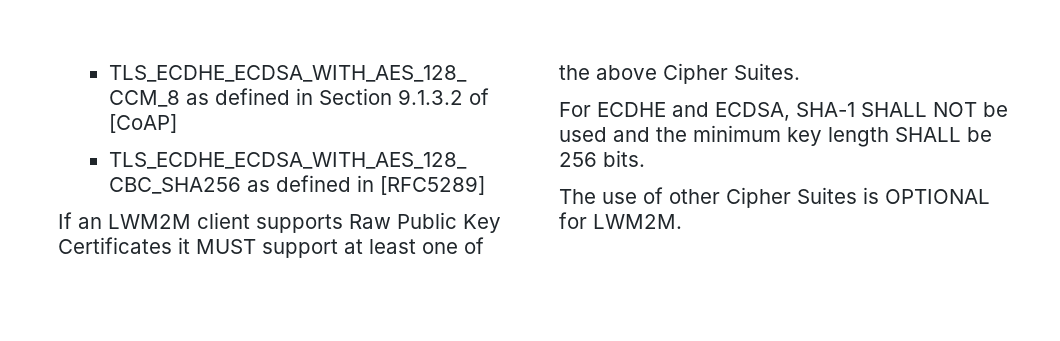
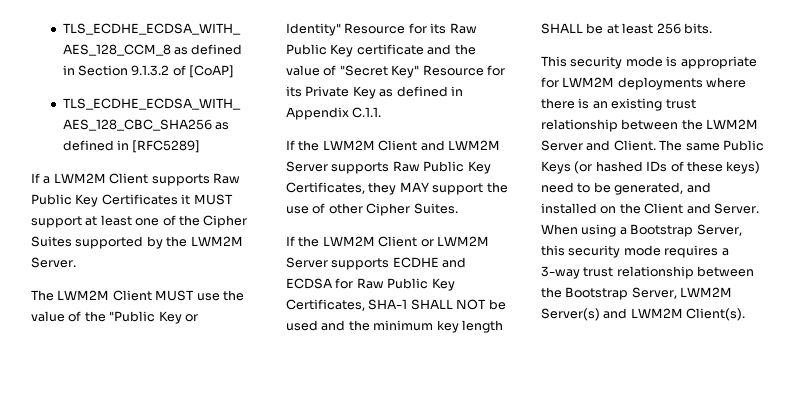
[78,212,250,229] an LWM2M client -> [43,173,149,184] a LWM2M Client
[596,63,800,84] [559,102,790,121] above Cipher Suites. // For ECDHE and ECDSA, -> [203,215,248,228] [31,236,243,249] [31,257,76,268] [31,290,244,301] [31,311,198,324] [286,23,477,36] [286,44,476,57] [286,65,505,78] [286,86,463,99] [286,107,382,120] [286,140,500,151] [286,161,491,174] [286,182,508,195] [286,203,458,216] [286,236,489,247] [286,257,467,270] [286,278,455,291] [286,299,365,311] Cipher Suites supported by the LWM2M Server. // The LWM2M Client MUST use the value of the "Public Key or Identity" Resource for its Raw Public Key certificate and the value of "Secret Key" Resource for its Private Key as defined in Appendix C.1.1. // If the LWM2M Client and LWM2M Server supports Raw Public Key Certificates, they MAY support the use of other Cipher Suites. // If the LWM2M Client or LWM2M Server supports ECDHE and ECDSA for Raw Public Key Certificates,
(992, 134) none -> [606,23,654,34] at least
[559,187,990,208] [559,212,682,229] The use of other Cipher Suites is OPTIONAL for LWM2M. -> [541,56,757,69] [541,77,747,90] [541,98,696,111] [541,119,759,132] [541,140,764,151] [541,161,761,174] [541,182,711,195] [541,203,759,214] [541,224,742,237] [541,245,729,258] [541,266,755,279] [541,287,733,300] [541,308,746,321] This security mode is appropriate for LWM2M deployments where there is an existing trust relationship between the LWM2M Server and Client. The same Public Keys (or hashed IDs of these keys) need to be generated, and installed on the Client and Server. When using a Bootstrap Server, this security mode requires a 3-way trust relationship between the Bootstrap Server, LWM2M Server(s) and LWM2M Client(s).

